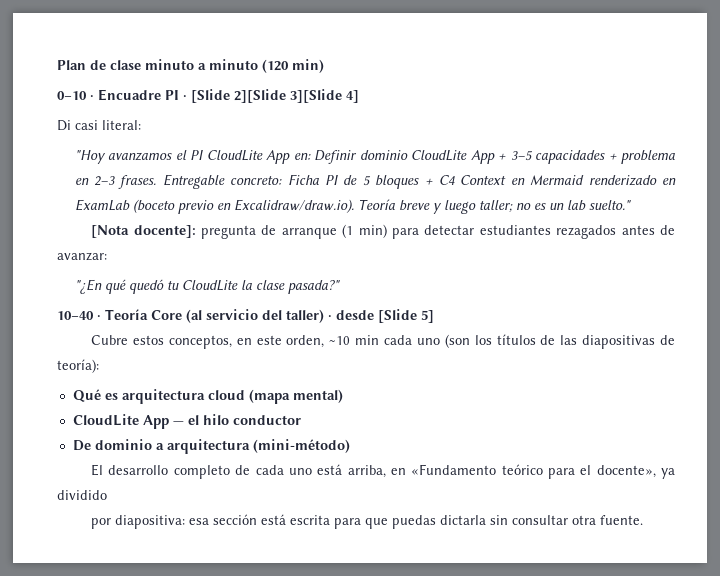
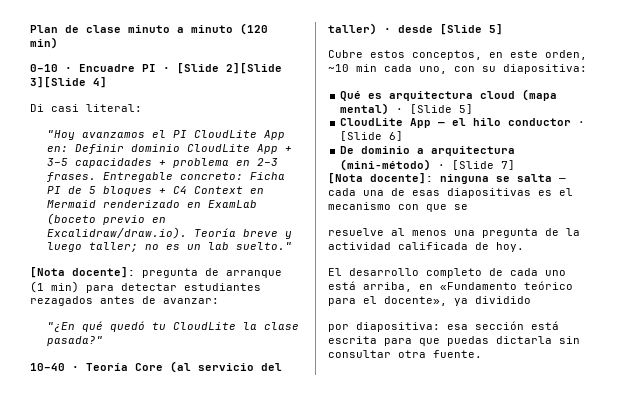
[416,334,676,349] [57,359,99,373] uno (son los títulos de las diapositivas de teoría): -> [419,64,587,74] uno, con su diapositiva:
(343, 396) none -> [396,104,474,114] · [Slide 5]
(301, 420) none -> [578,121,586,126] [340,131,404,141] · [Slide 6]
(350, 446) none -> [438,160,516,170] [328,173,566,184] [328,188,573,198] [328,202,468,212] [328,228,580,238] [328,242,524,252] · [Slide 7] // [Nota docente]: ninguna se salta — cada una de esas diapositivas es el mecanismo con que se // resuelve al menos una pregunta de la actividad calificada de hoy.

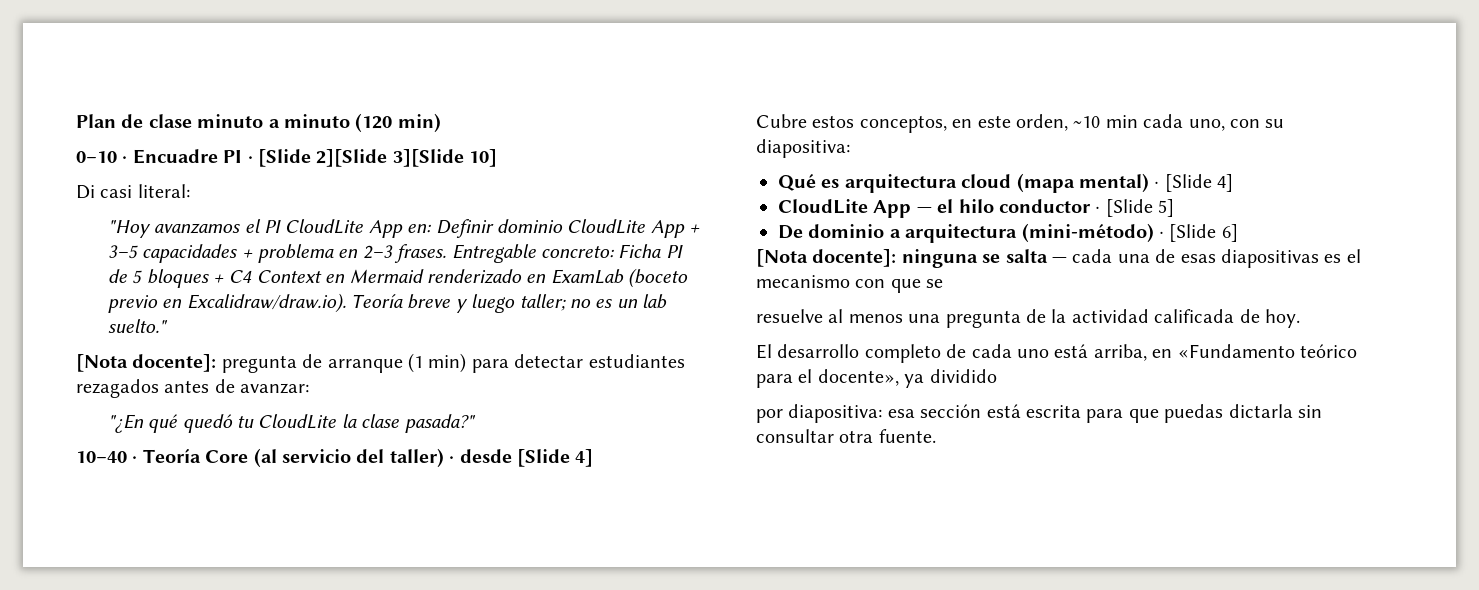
[93,77,107,88] 4] -> [469,149,498,167] 10]
[489,24,503,35] 5] -> [575,449,594,467] 4]
[459,104,474,114] 5] -> [1217,174,1234,192] 4]
[389,131,404,141] 6] -> [1158,199,1175,217] 5]
[501,160,516,170] 7] -> [1221,224,1238,242] 6]

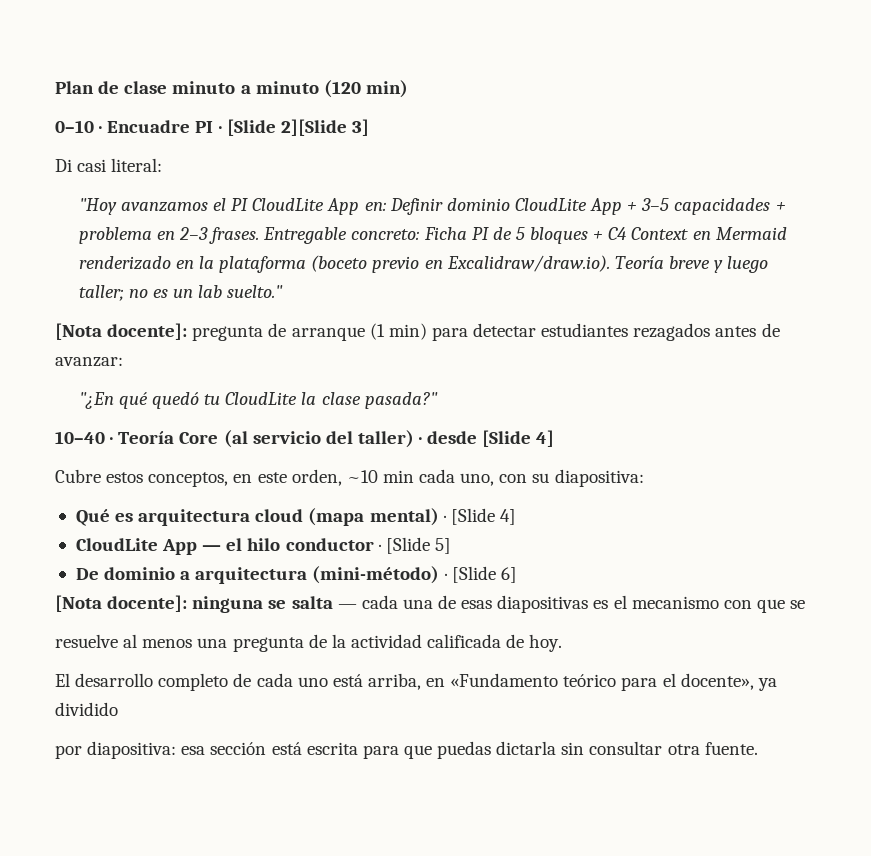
[392,149,498,167] 3][Slide 10] -> [351,119,369,136] 3]
[550,269,624,284] ExamLab -> [198,256,307,273] la plataforma

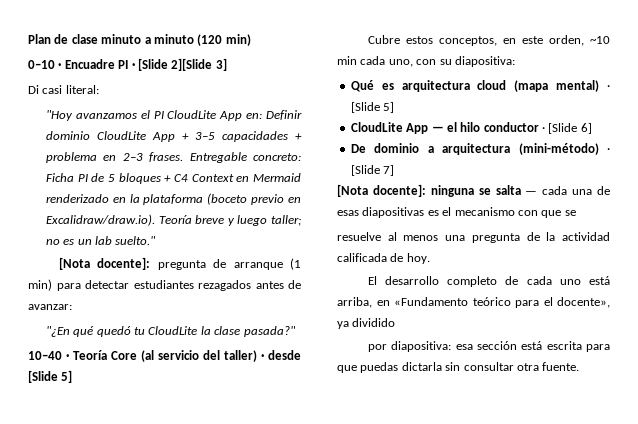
[536,430,555,447] 4] -> [61,370,73,383] 5]
[499,509,516,525] 4] -> [383,102,395,113] 5]
[434,538,451,554] 5] -> [580,123,592,134] 6]
[500,567,517,583] 6] -> [383,165,395,176] 7]

